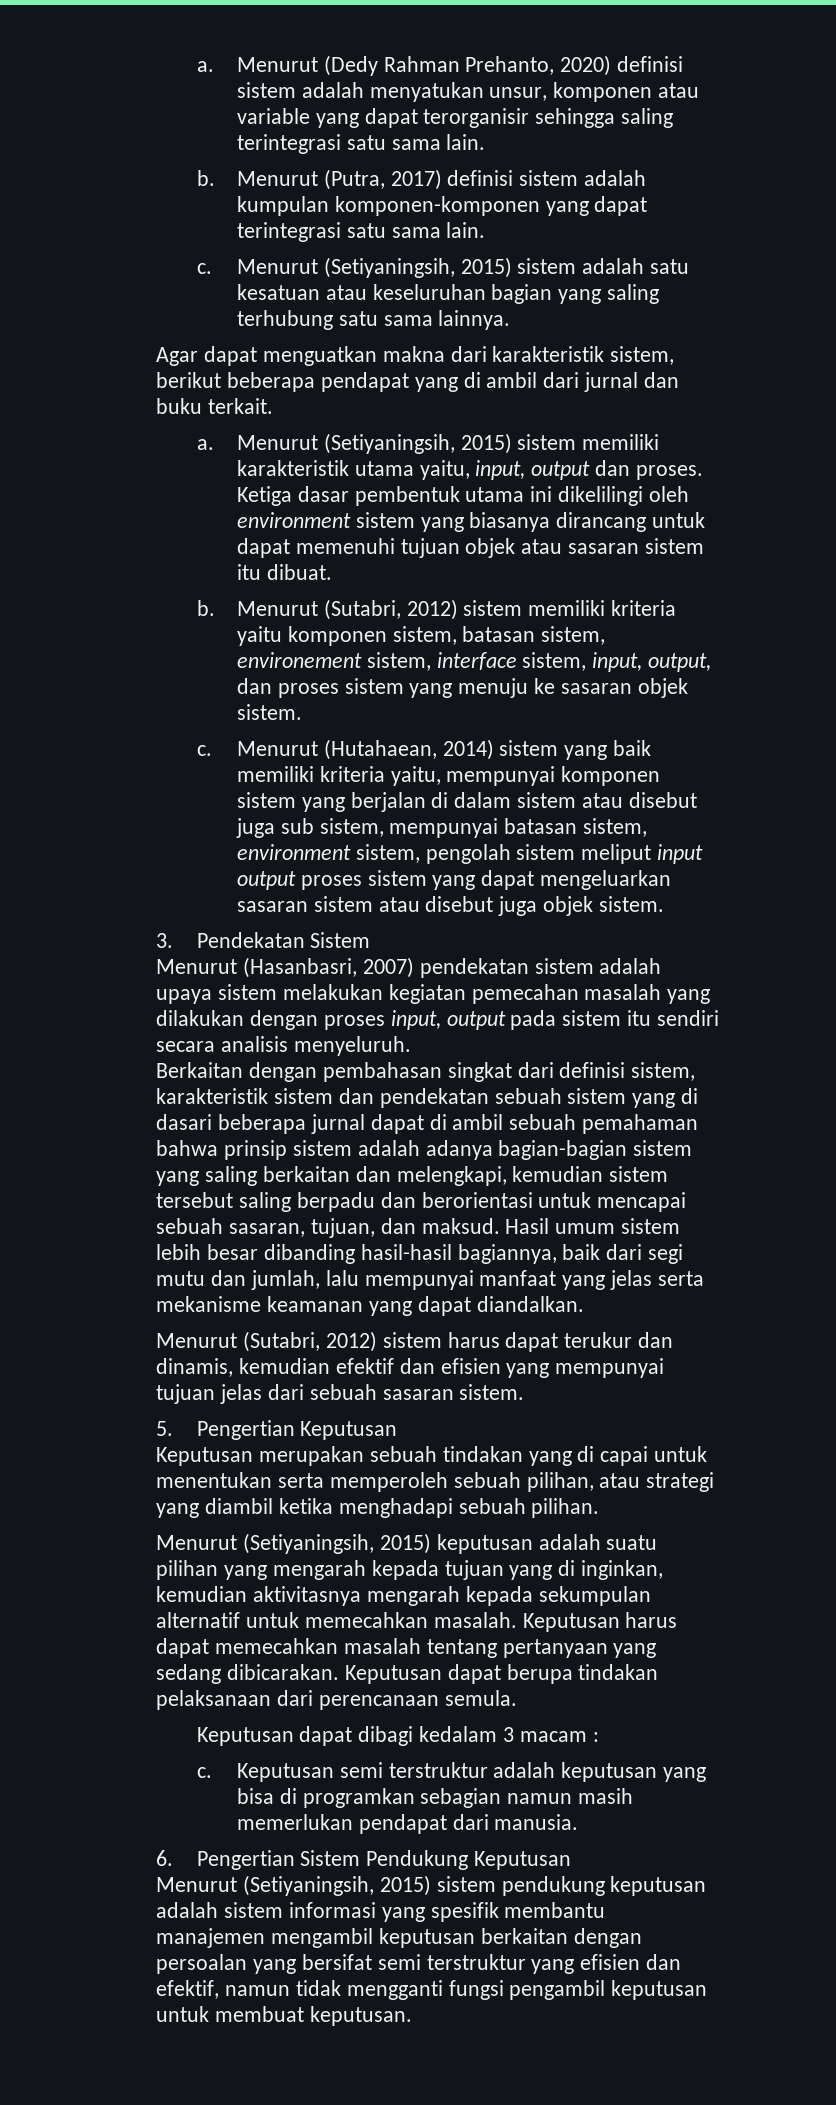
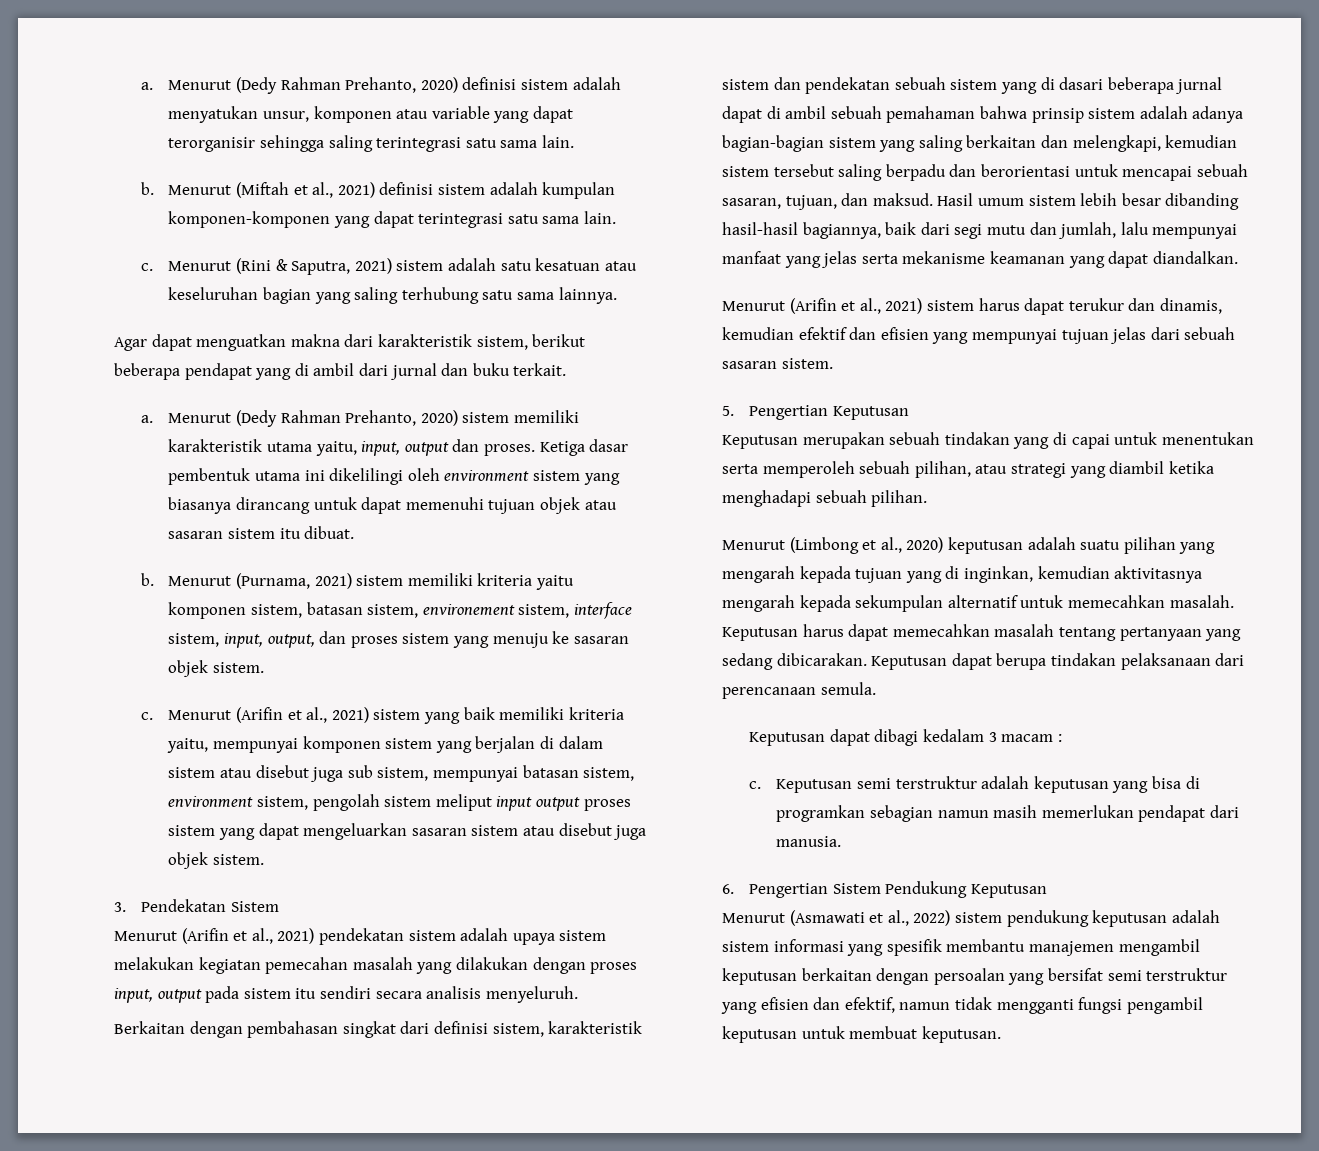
[323,169,442,190] (Putra, 2017) -> [235,182,375,198] (Miftah et al., 2021)
[323,257,512,278] (Setiyaningsih, 2015) -> [235,258,392,275] (Rini & Saputra, 2021)
[323,433,512,454] (Setiyaningsih, 2015) -> [235,410,458,427] (Dedy Rahman Prehanto, 2020)
[323,599,458,620] (Sutabri, 2012) -> [235,573,352,589] (Purnama, 2021)
[323,739,494,760] (Hutahaean, 2014) -> [235,707,369,723] (Arifin et al., 2021)
[243,957,414,978] (Hasanbasri, 2007) -> [181,928,315,944] (Arifin et al., 2021)
[243,1331,377,1352] (Sutabri, 2012) -> [789,298,923,314] (Arifin et al., 2021)
[243,1533,431,1554] (Setiyaningsih, 2015) -> [789,537,944,554] (Limbong et al., 2020)
[243,1875,431,1896] (Setiyaningsih, 2015) -> [789,910,951,926] (Asmawati et al., 2022)

